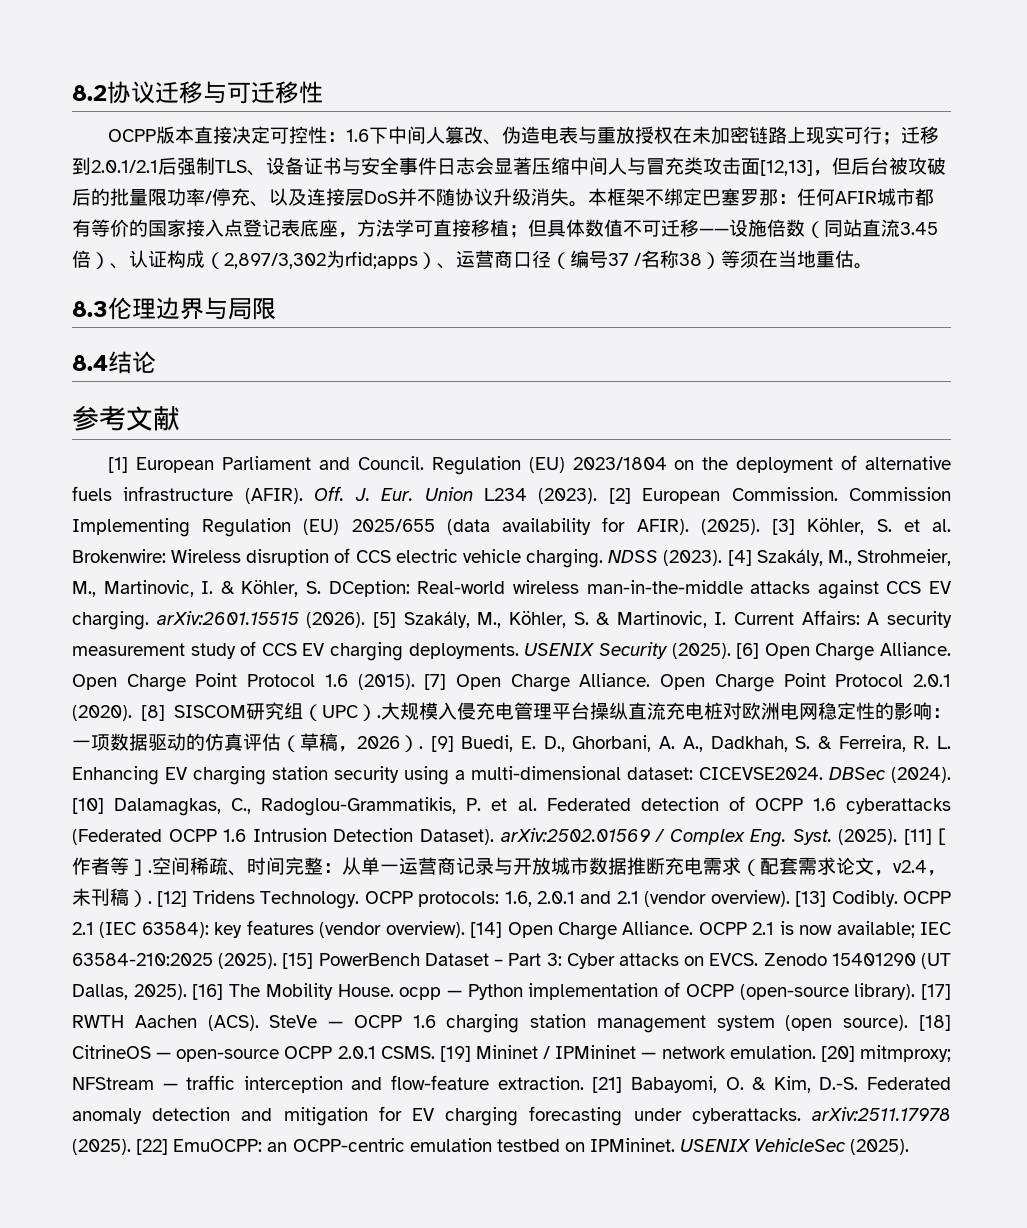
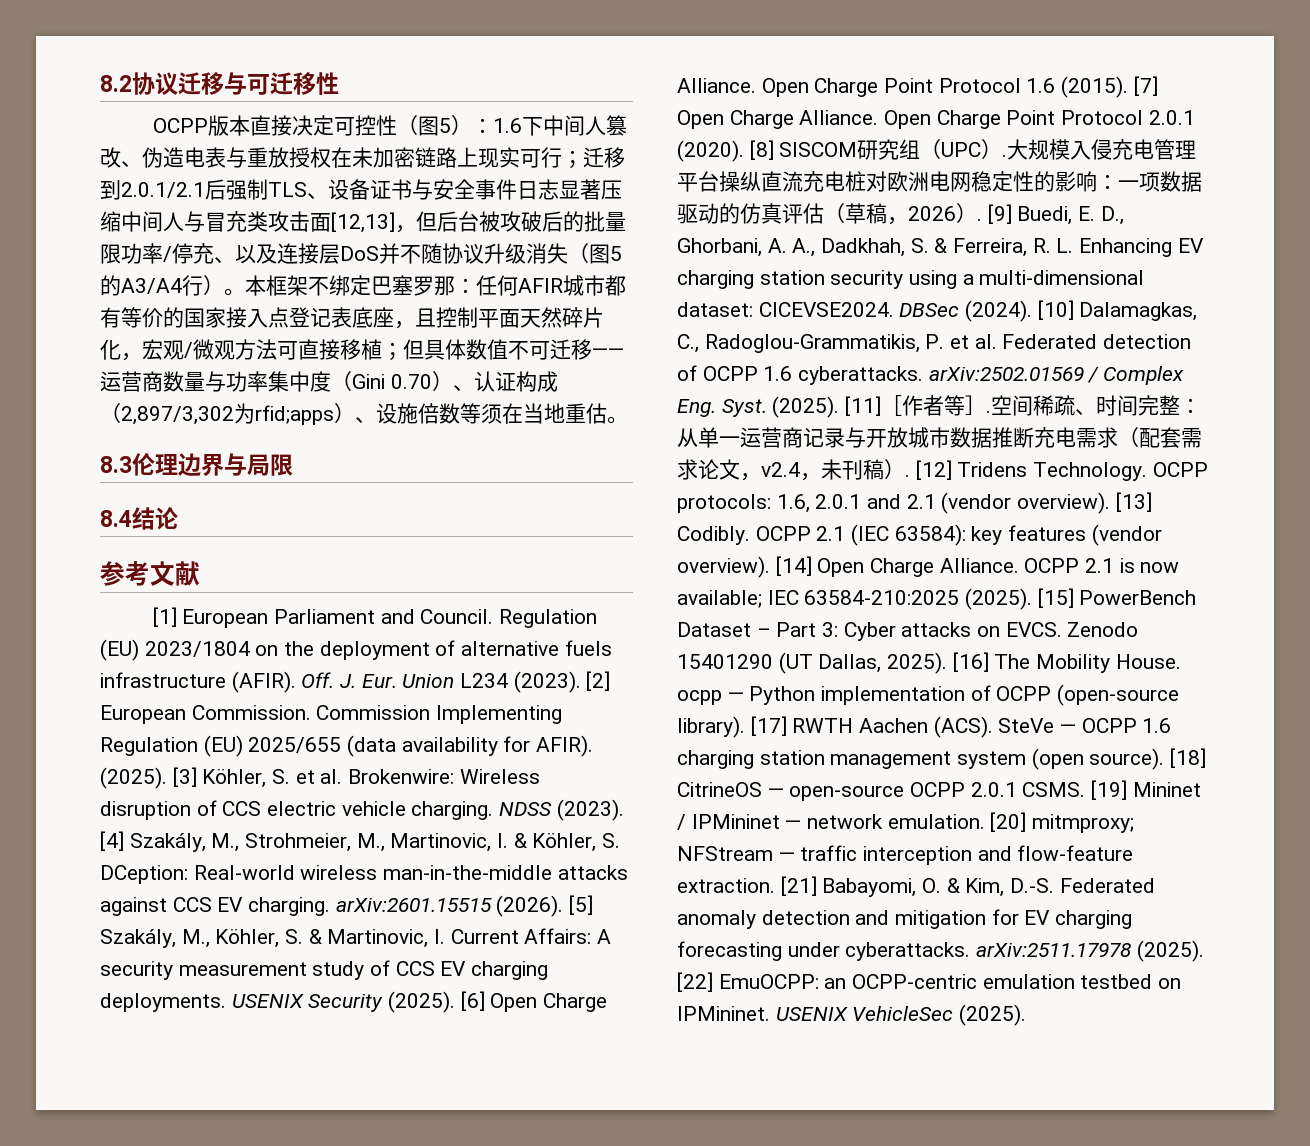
(328, 135) none -> [396,115,472,136] （图5）
[475,157,494,175] 会 -> (559, 189) none
(569, 197) none -> [568,243,622,264] [100,275,224,296] （图5的A3/A4行）
[357,219,414,237] 方法学 -> [415,307,604,328] [100,339,277,361] 且控制平面天然碎片化，宏观/微观方法
[729,219,938,238] [72,250,91,268] 设施倍数（同站直流3.45倍 -> [100,371,432,392] 运营商数量与功率集中度（Gini 0.70
[456,250,722,269] 运营商口径（编号37 /名称38） -> [376,403,460,424] 设施倍数
[846,798,952,814] [72,828,494,845] cyberattacks (Federated OCPP 1.6 Intrusion Detection Dataset). -> [798,366,924,385] cyberattacks.

